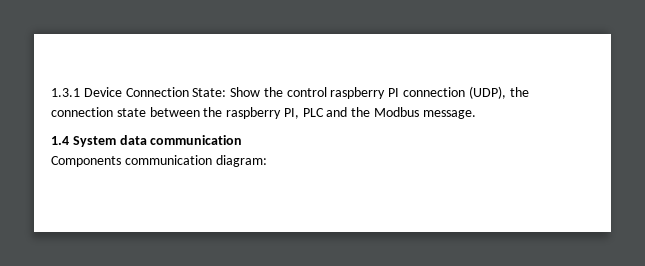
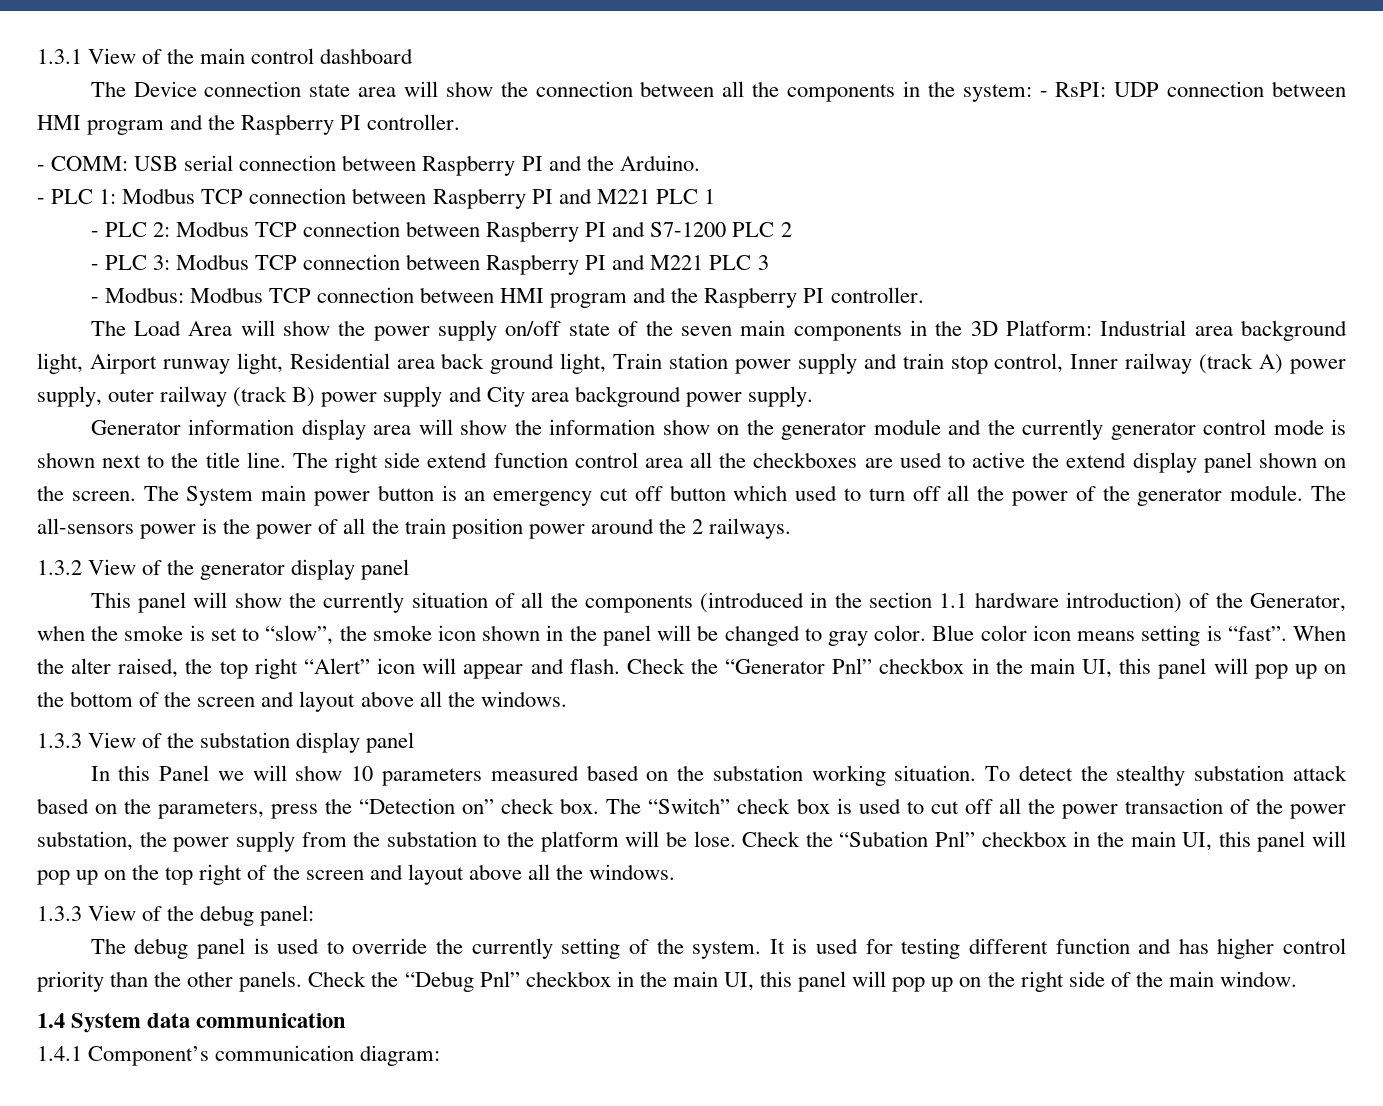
[83,86,529,99] [51,107,476,119] Device Connection State: Show the control raspberry PI connection (UDP), the connection state between the raspberry PI, PLC and the Modbus message. -> [88,48,414,64] [90,81,1346,102] [37,114,461,135] [37,155,700,176] [37,188,715,209] [90,221,792,242] [90,254,769,275] [90,287,924,308] [90,320,1348,341] [37,353,1347,374] [37,386,813,407] [90,419,1346,440] [37,452,1347,473] [37,485,1346,506] [37,518,792,539] [37,559,410,580] [90,592,1346,613] [37,625,1346,646] [37,658,1347,679] [37,691,567,712] [37,732,415,753] [90,765,1348,786] [37,798,1346,819] [37,831,1346,852] [37,864,676,885] [37,905,315,926] [90,938,1346,959] [37,971,1297,992] View of the main control dashboard // The Device connection state area will show the connection between all the components in the system: - RsPI: UDP connection between HMI program and the Raspberry PI controller. // - COMM: USB serial connection between Raspberry PI and the Arduino. // - PLC 1: Modbus TCP connection between Raspberry PI and M221 PLC 1 // - PLC 2: Modbus TCP connection between Raspberry PI and S7-1200 PLC 2 // - PLC 3: Modbus TCP connection between Raspberry PI and M221 PLC 3 // - Modbus: Modbus TCP connection between HMI program and the Raspberry PI controller. // The Load Area will show the power supply on/off state of the seven main components in the 3D Platform: Industrial area background light, Airport runway light, Residential area back ground light, Train station power supply and train stop control, Inner railway (track A) power supply, outer railway (track B) power supply and City area background power supply. // Generator information display area will show the information show on the generator module and the currently generator control mode is shown next to the title line. The right side extend function control area all the checkboxes are used to active the extend display panel shown on the screen. The System main power button is an emergency cut off button which used to turn off all the power of the generator module. The all-sensors power is the power of all the train position power around the 2 railways. // 1.3.2 View of the generator display panel // This panel will show the currently situation of all the components (introduced in the section 1.1 hardware introduction) of the Generator, when the smoke is set to “slow”, the smoke icon shown in the panel will be changed to gray color. Blue color icon means setting is “fast”. When the alter raised, the top right “Alert” icon will appear and flash. Check the “Generator Pnl” checkbox in the main UI, this panel will pop up on the bottom of the screen and layout above all the windows. // 1.3.3 View of the substation display panel // In this Panel we will show 10 parameters measured based on the substation working situation. To detect the stealthy substation attack based on the parameters, press the “Detection on” check box. The “Switch” check box is used to cut off all the power transaction of the power substation, the power supply from the substation to the platform will be lose. Check the “Subation Pnl” checkbox in the main UI, this panel will pop up on the top right of the screen and layout above all the windows. // 1.3.3 View of the debug panel: // The debug panel is used to override the currently setting of the system. It is used for testing different function and has higher control priority than the other panels. Check the “Debug Pnl” checkbox in the main UI, this panel will pop up on the right side of the main window.
[51,156,121,167] Components -> [37,1046,210,1066] 1.4.1 Component’s

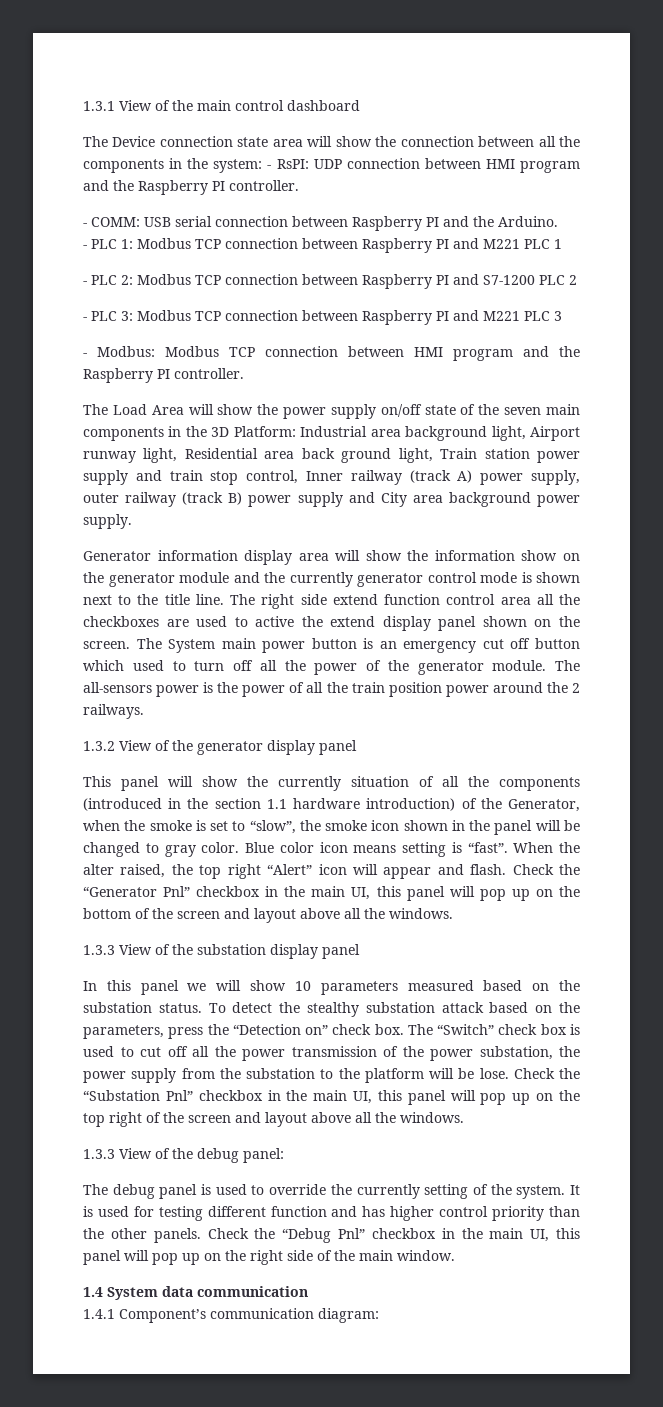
[159,765,210,781] Panel -> [140,980,179,995] panel
[811,765,977,786] working situation. -> [158,1003,202,1013] status.
[1124,798,1223,814] transaction -> [291,1046,377,1057] transmission
[839,831,929,847] “Subation -> [83,1090,160,1101] “Substation

